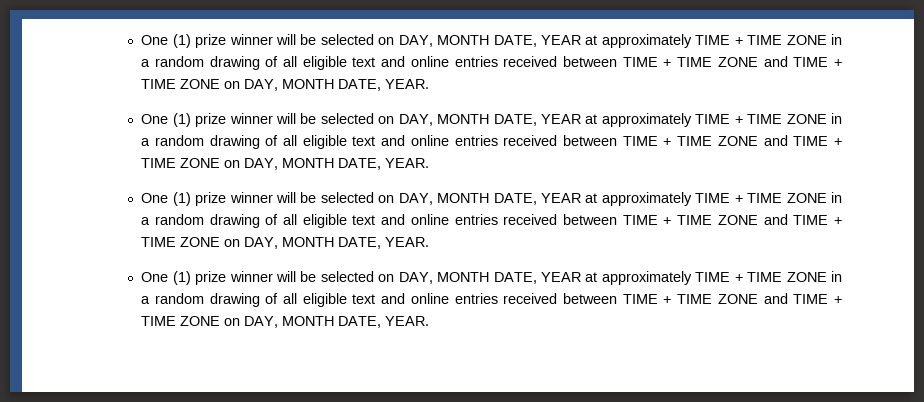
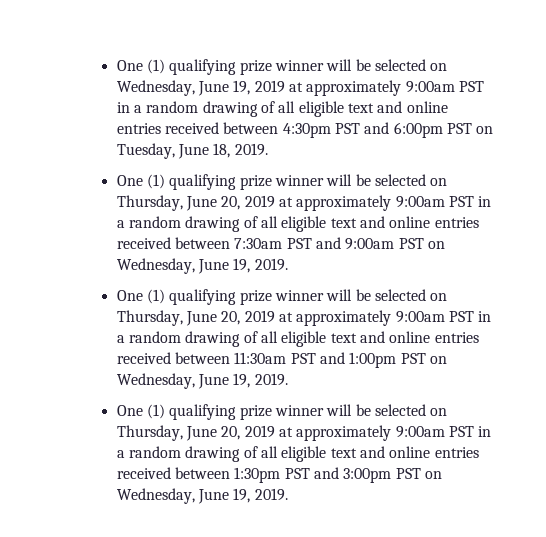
[141,34,827,48] One (1) prize winner will be selected on DAY, MONTH DATE, YEAR at approximately TIME + TIME ZONE -> [116,59,448,75] [116,80,484,96] One (1) qualifying prize winner will be selected on Wednesday, June 19, 2019 at approximately 9:00am PST
[622,56,843,67] [141,79,430,91] [141,113,827,127] TIME + TIME ZONE and TIME + TIME ZONE on DAY, MONTH DATE, YEAR. // One (1) prize winner will be selected on DAY, MONTH DATE, YEAR at approximately TIME + TIME ZONE -> [282,122,494,138] [116,143,268,159] [116,174,448,190] [116,195,474,211] 4:30pm PST and 6:00pm PST on Tuesday, June 18, 2019. // One (1) qualifying prize winner will be selected on Thursday, June 20, 2019 at approximately 9:00am PST
[622,135,843,146] [141,158,430,170] [141,192,827,206] TIME + TIME ZONE and TIME + TIME ZONE on DAY, MONTH DATE, YEAR. // One (1) prize winner will be selected on DAY, MONTH DATE, YEAR at approximately TIME + TIME ZONE -> [234,237,445,250] [116,258,288,274] [116,289,448,305] [116,310,474,326] 7:30am PST and 9:00am PST on Wednesday, June 19, 2019. // One (1) qualifying prize winner will be selected on Thursday, June 20, 2019 at approximately 9:00am PST
[622,214,843,225] [141,237,430,249] [141,271,827,285] TIME + TIME ZONE and TIME + TIME ZONE on DAY, MONTH DATE, YEAR. // One (1) prize winner will be selected on DAY, MONTH DATE, YEAR at approximately TIME + TIME ZONE -> [234,352,447,368] [116,373,288,389] [116,404,448,420] [116,425,474,441] 11:30am PST and 1:00pm PST on Wednesday, June 19, 2019. // One (1) qualifying prize winner will be selected on Thursday, June 20, 2019 at approximately 9:00am PST
[622,293,843,304] [141,316,430,328] TIME + TIME ZONE and TIME + TIME ZONE on DAY, MONTH DATE, YEAR. -> [234,467,442,483] [116,488,288,504] 1:30pm PST and 3:00pm PST on Wednesday, June 19, 2019.

